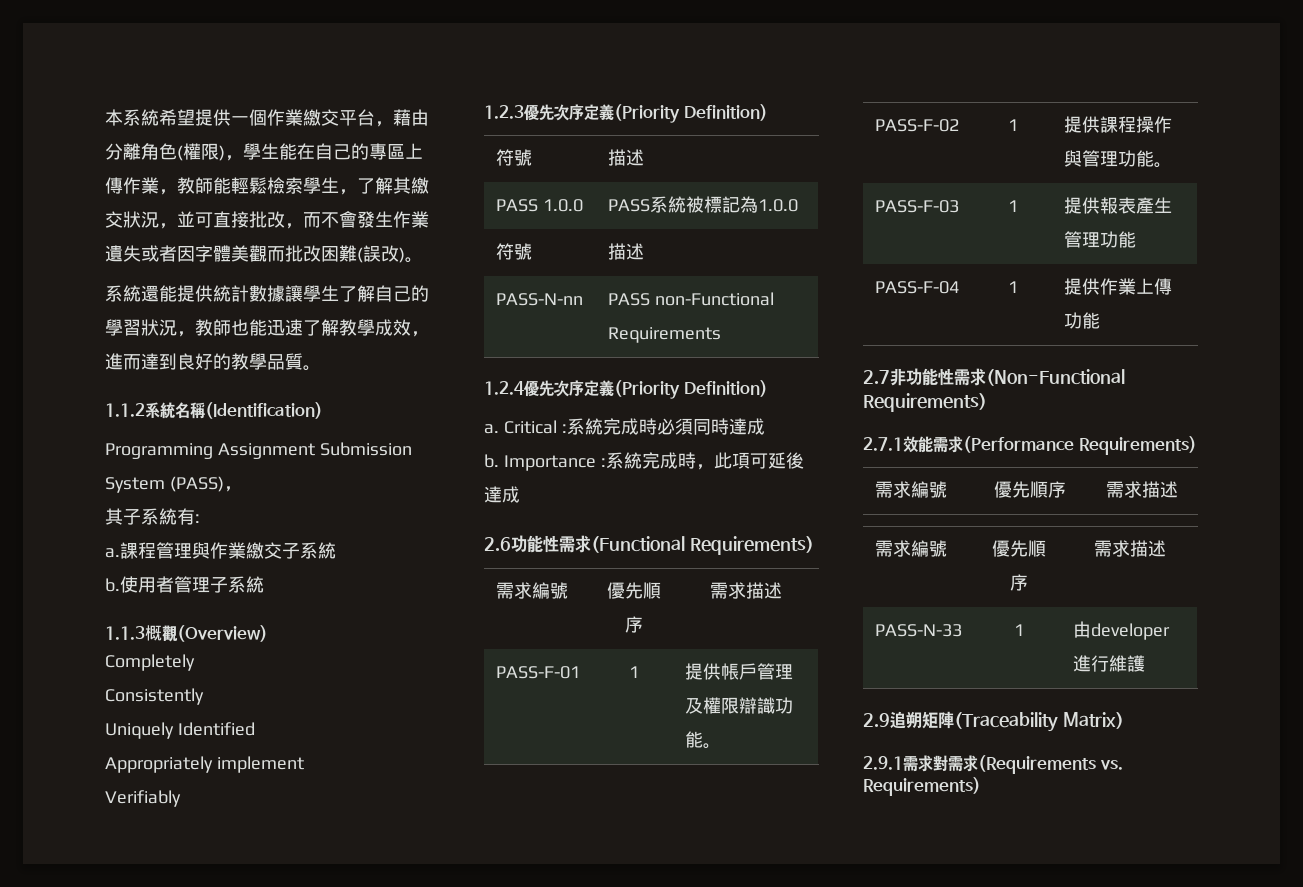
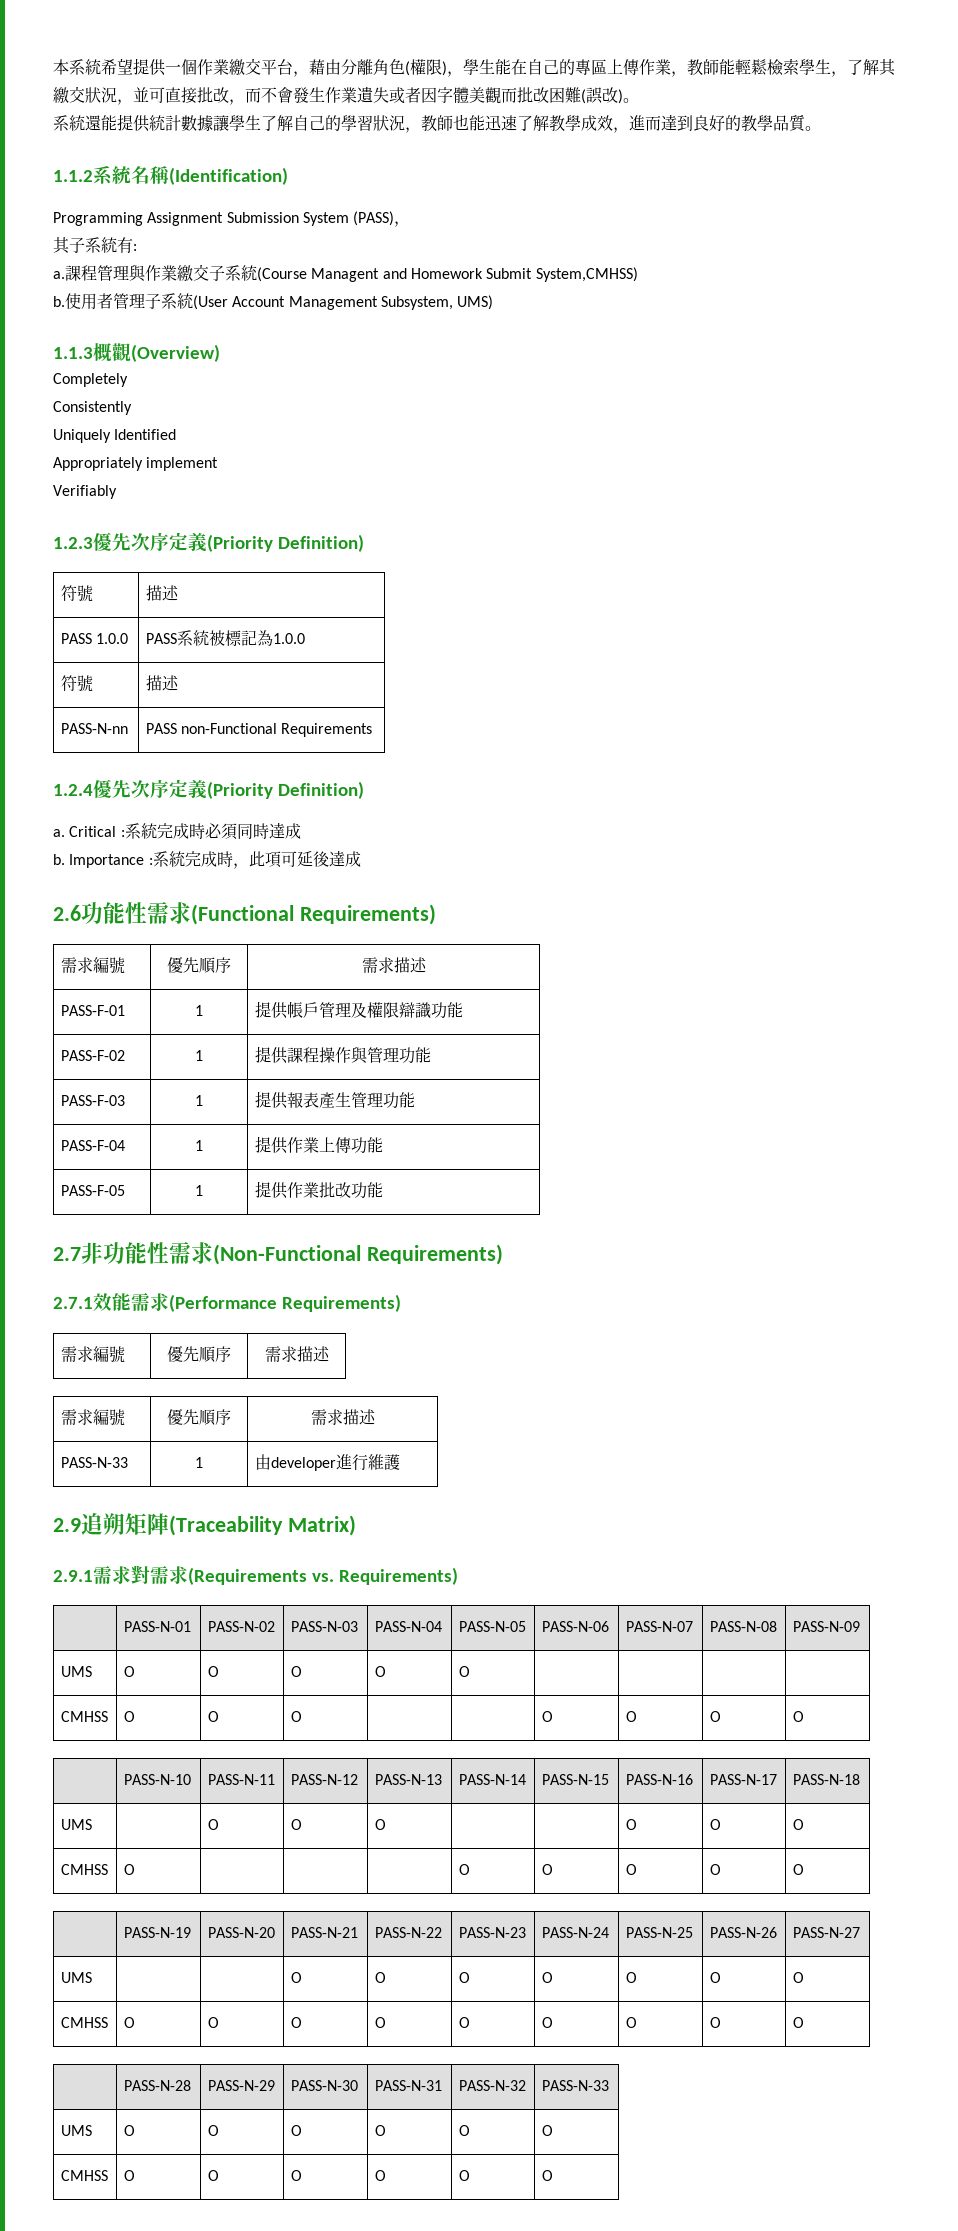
(336, 550) none -> [257,267,638,282] (Course Managent and Homework Submit System,CMHSS)
(264, 584) none -> [193,295,494,310] (User Account Management Subsystem, UMS)
[703,743,722,749] 。 -> (463, 1010) none
[1154,162,1173,168] 。 -> (431, 1055) none
(1101, 320) none -> [60,1185,125,1196] [195,1185,203,1196] [254,1181,383,1199] // PASS-F-05 | 1 | 提供作業批改功能
(981, 786) none -> [123,1621,191,1632] [207,1621,275,1632] [290,1621,358,1632] [374,1621,442,1632] [458,1621,526,1632] [541,1621,609,1632] [625,1621,693,1632] [709,1621,777,1632] [792,1621,860,1632] [60,1666,92,1677] [123,1666,135,1677] [207,1666,219,1677] [290,1666,302,1677] [374,1666,386,1677] [458,1666,470,1677] [60,1711,108,1722] [123,1711,135,1722] [207,1711,219,1722] [290,1711,302,1722] [541,1711,553,1722] [625,1711,637,1722] [709,1711,721,1722] [792,1711,804,1722] [123,1774,191,1785] [207,1774,275,1785] [290,1774,358,1785] [374,1774,442,1785] [458,1774,526,1785] [541,1774,609,1785] [625,1774,693,1785] [709,1774,777,1785] [792,1774,860,1785] [60,1819,92,1830] [207,1819,219,1830] [290,1819,302,1830] [374,1819,386,1830] [625,1819,637,1830] [709,1819,721,1830] [792,1819,804,1830] [60,1864,108,1875] [123,1864,135,1875] [458,1864,470,1875] [541,1864,553,1875] [625,1864,637,1875] [709,1864,721,1875] [792,1864,804,1875] [123,1927,191,1938] [207,1927,275,1938] [290,1927,358,1938] [374,1927,442,1938] [458,1927,526,1938] [541,1927,609,1938] [625,1927,693,1938] [709,1927,777,1938] [792,1927,860,1938] [60,1972,92,1983] [290,1972,302,1983] [374,1972,386,1983] [458,1972,470,1983] [541,1972,553,1983] [625,1972,637,1983] [709,1972,721,1983] [792,1972,804,1983] [60,2017,108,2028] [123,2017,135,2028] [207,2017,219,2028] [290,2017,302,2028] [374,2017,386,2028] [458,2017,470,2028] [541,2017,553,2028] [625,2017,637,2028] [709,2017,721,2028] [792,2017,804,2028] [123,2080,191,2091] [207,2080,275,2091] [290,2080,358,2091] [374,2080,442,2091] [458,2080,526,2091] [541,2080,609,2091] [60,2125,92,2136] [123,2125,135,2136] [207,2125,219,2136] [290,2125,302,2136] [374,2125,386,2136] [458,2125,470,2136] [541,2125,553,2136] [60,2170,108,2181] [123,2170,135,2181] [207,2170,219,2181] [290,2170,302,2181] [374,2170,386,2181] [458,2170,470,2181] [541,2170,553,2181] // | PASS-N-01 | PASS-N-02 | PASS-N-03 | PASS-N-04 | PASS-N-05 | PASS-N-06 | PASS-N-07 | PASS-N-08 | PASS-N-09 // UMS | O | O | O | O | O | | | | // CMHSS | O | O | O | | | O | O | O | O // | PASS-N-10 | PASS-N-11 | PASS-N-12 | PASS-N-13 | PASS-N-14 | PASS-N-15 | PASS-N-16 | PASS-N-17 | PASS-N-18 // UMS | | O | O | O | | | O | O | O // CMHSS | O | | | | O | O | O | O | O // | PASS-N-19 | PASS-N-20 | PASS-N-21 | PASS-N-22 | PASS-N-23 | PASS-N-24 | PASS-N-25 | PASS-N-26 | PASS-N-27 // UMS | | | O | O | O | O | O | O | O // CMHSS | O | O | O | O | O | O | O | O | O // | PASS-N-28 | PASS-N-29 | PASS-N-30 | PASS-N-31 | PASS-N-32 | PASS-N-33 // UMS | O | O | O | O | O | O // CMHSS | O | O | O | O | O | O

